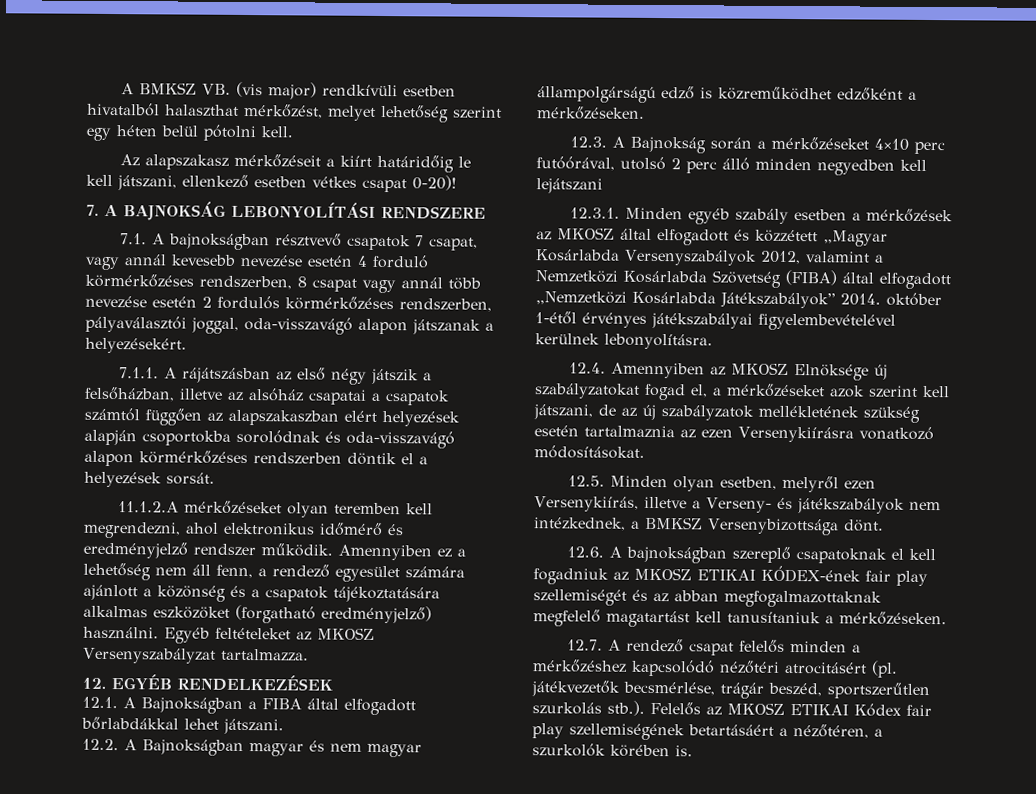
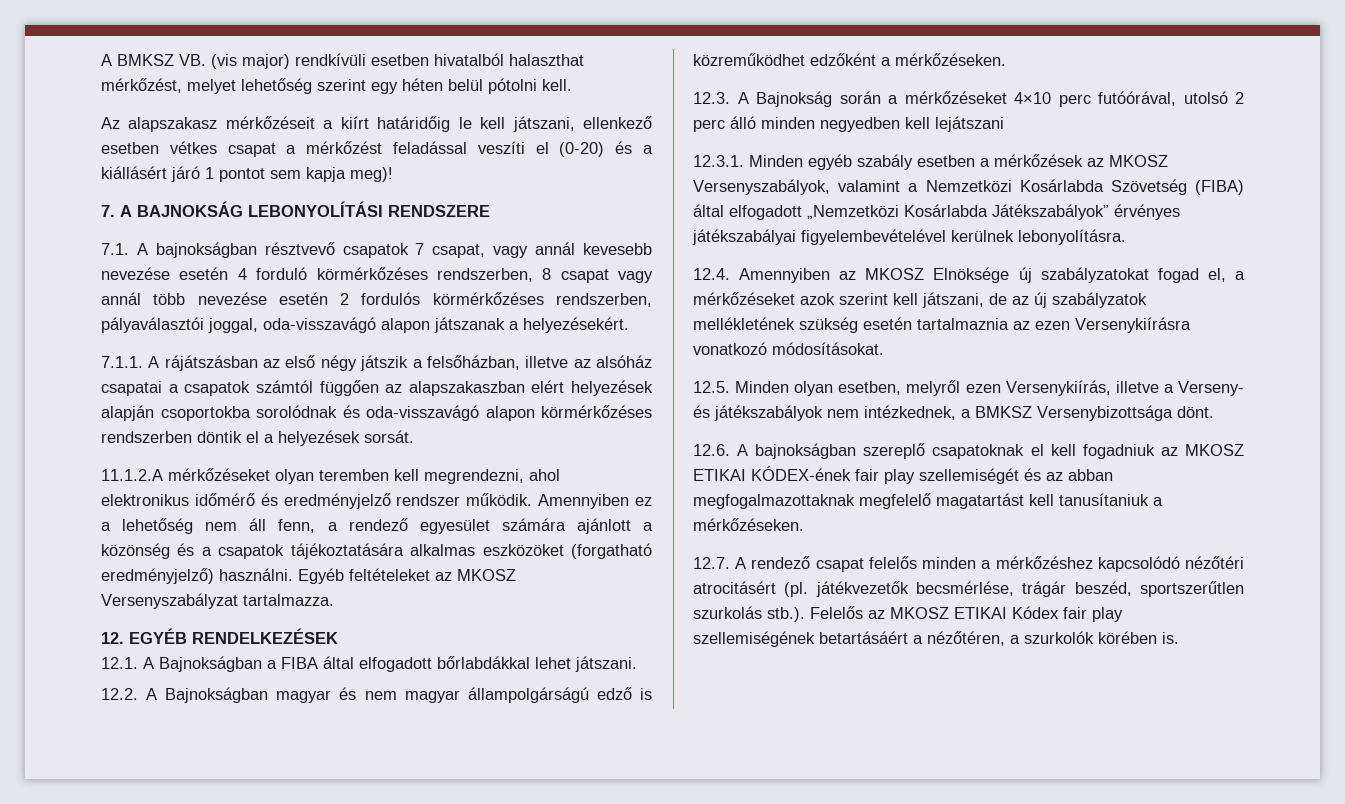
[412,175,457,191] 0-20)! -> [286,141,653,157] [101,166,393,182] a mérkőzést feladással veszíti el (0-20) és a kiállásért járó 1 pontot sem kapja meg)!
[620,228,888,247] [535,249,801,266] által elfogadott és közzétett „Magyar Kosárlabda Versenyszabályok 2012, -> [693,179,830,195] Versenyszabályok,
[840,292,942,307] [535,311,577,325] 2014. október 1-étől -> (1109, 212) none

